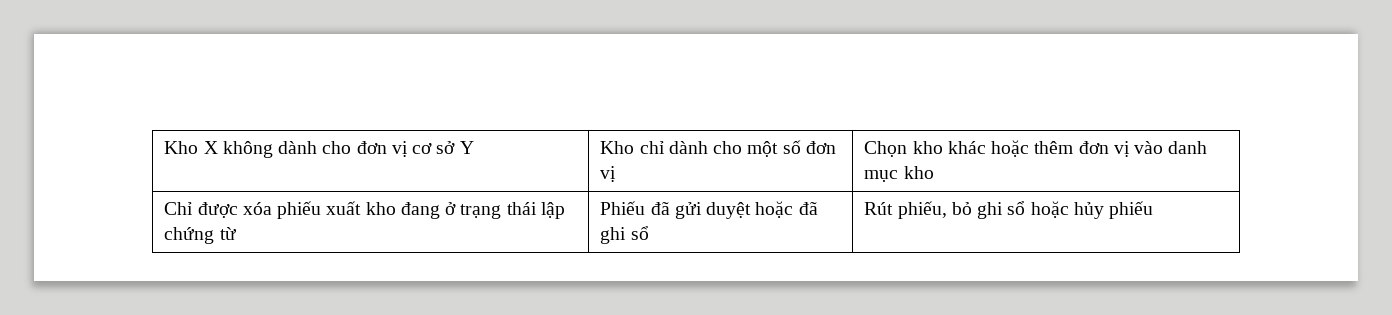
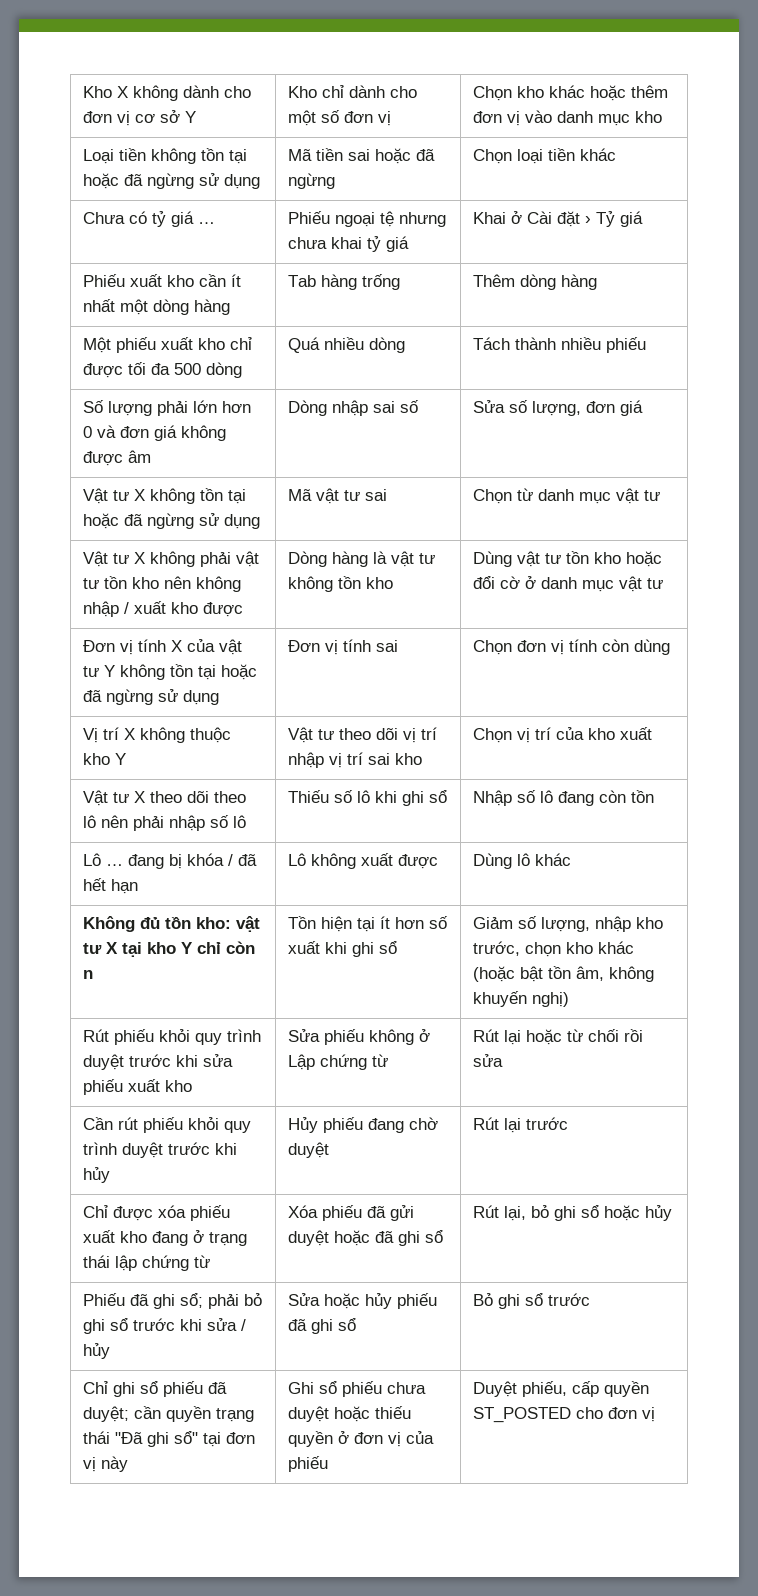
(934, 172) none -> [83,148,248,164] [83,173,261,189] [288,148,436,164] [288,173,336,189] [473,148,617,164] [83,211,216,227] [288,211,447,227] [288,236,410,252] [473,211,644,227] [83,274,242,287] [83,299,231,315] [288,274,401,290] [473,274,598,290] [83,337,253,353] [83,362,243,378] [288,337,406,353] [473,337,647,353] [83,400,252,416] [83,425,227,441] [83,450,152,466] [288,400,420,416] [473,400,644,416] [83,488,247,504] [83,513,261,529] [288,488,388,504] [473,488,661,504] [83,551,260,567] [83,576,242,592] [83,601,244,617] [288,551,436,567] [288,576,394,592] [473,551,663,567] [473,576,664,592] [83,639,243,655] [83,664,258,680] [83,689,220,705] [288,639,399,655] [473,639,671,655] [83,727,232,743] [83,753,127,765] [288,727,438,743] [288,752,423,768] [473,727,653,743] [83,790,247,806] [83,815,247,831] [288,790,448,806] [473,790,655,806] [83,853,258,869] [83,878,139,894] [288,853,439,869] [473,853,572,869] [83,916,261,932] [83,941,256,957] [83,970,94,979] [288,916,449,932] [288,941,398,957] [473,916,664,932] [473,941,635,957] [473,966,655,982] [473,991,570,1007] [83,1029,262,1045] [83,1054,234,1070] [83,1079,193,1095] [288,1029,431,1045] [288,1054,389,1070] [473,1029,644,1045] [473,1054,504,1067] [83,1117,252,1133] [83,1142,238,1158] [83,1167,111,1183] [288,1117,439,1133] [288,1142,330,1158] [473,1117,569,1133] // Loại tiền không tồn tại hoặc đã ngừng sử dụng | Mã tiền sai hoặc đã ngừng | Chọn loại tiền khác // Chưa có tỷ giá … | Phiếu ngoại tệ nhưng chưa khai tỷ giá | Khai ở Cài đặt › Tỷ giá // Phiếu xuất kho cần ít nhất một dòng hàng | Tab hàng trống | Thêm dòng hàng // Một phiếu xuất kho chỉ được tối đa 500 dòng | Quá nhiều dòng | Tách thành nhiều phiếu // Số lượng phải lớn hơn 0 và đơn giá không được âm | Dòng nhập sai số | Sửa số lượng, đơn giá // Vật tư X không tồn tại hoặc đã ngừng sử dụng | Mã vật tư sai | Chọn từ danh mục vật tư // Vật tư X không phải vật tư tồn kho nên không nhập / xuất kho được | Dòng hàng là vật tư không tồn kho | Dùng vật tư tồn kho hoặc đổi cờ ở danh mục vật tư // Đơn vị tính X của vật tư Y không tồn tại hoặc đã ngừng sử dụng | Đơn vị tính sai | Chọn đơn vị tính còn dùng // Vị trí X không thuộc kho Y | Vật tư theo dõi vị trí nhập vị trí sai kho | Chọn vị trí của kho xuất // Vật tư X theo dõi theo lô nên phải nhập số lô | Thiếu số lô khi ghi sổ | Nhập số lô đang còn tồn // Lô … đang bị khóa / đã hết hạn | Lô không xuất được | Dùng lô khác // Không đủ tồn kho: vật tư X tại kho Y chỉ còn n | Tồn hiện tại ít hơn số xuất khi ghi sổ | Giảm số lượng, nhập kho trước, chọn kho khác (hoặc bật tồn âm, không khuyến nghị) // Rút phiếu khỏi quy trình duyệt trước khi sửa phiếu xuất kho | Sửa phiếu không ở Lập chứng từ | Rút lại hoặc từ chối rồi sửa // Cần rút phiếu khỏi quy trình duyệt trước khi hủy | Hủy phiếu đang chờ duyệt | Rút lại trước
[600,201,646,215] Phiếu -> [288,1205,363,1221] Xóa phiếu
[897,201,947,219] phiếu, -> [504,1206,527,1221] lại,
[1109,201,1154,219] phiếu -> [83,1293,263,1309] [83,1318,247,1334] [83,1343,111,1359] [288,1293,438,1309] [288,1318,357,1334] [473,1293,591,1309] [83,1381,228,1397] [83,1406,255,1422] [83,1431,256,1447] [83,1456,129,1472] [288,1381,427,1397] [288,1406,412,1422] [288,1431,435,1447] [288,1456,329,1472] [473,1381,650,1397] [473,1407,656,1423] // Phiếu đã ghi sổ; phải bỏ ghi sổ trước khi sửa / hủy | Sửa hoặc hủy phiếu đã ghi sổ | Bỏ ghi sổ trước // Chỉ ghi sổ phiếu đã duyệt; cần quyền trạng thái "Đã ghi sổ" tại đơn vị này | Ghi sổ phiếu chưa duyệt hoặc thiếu quyền ở đơn vị của phiếu | Duyệt phiếu, cấp quyền ST_POSTED cho đơn vị

